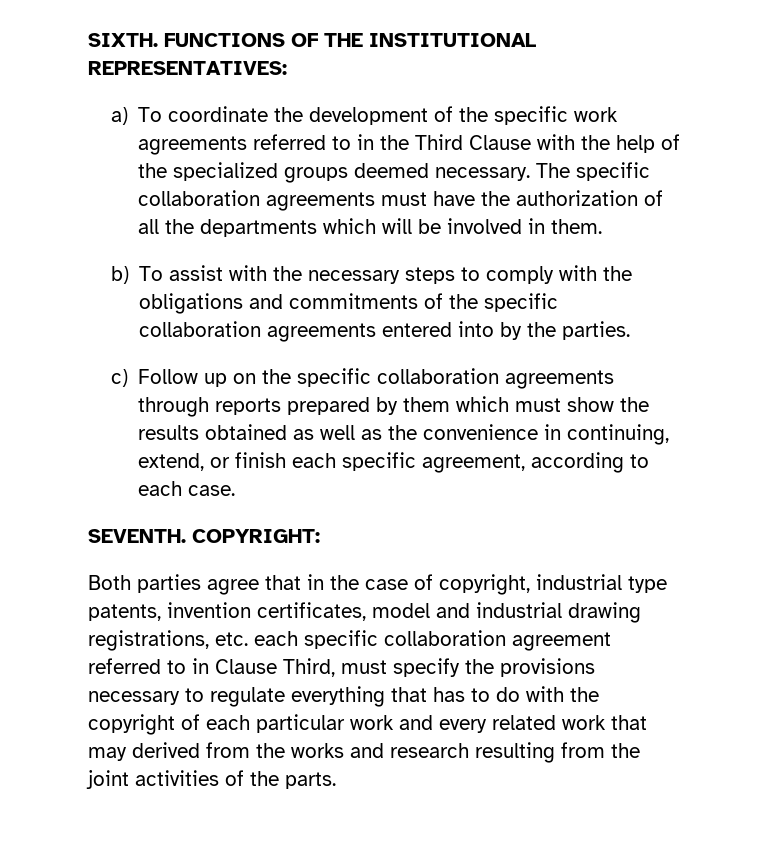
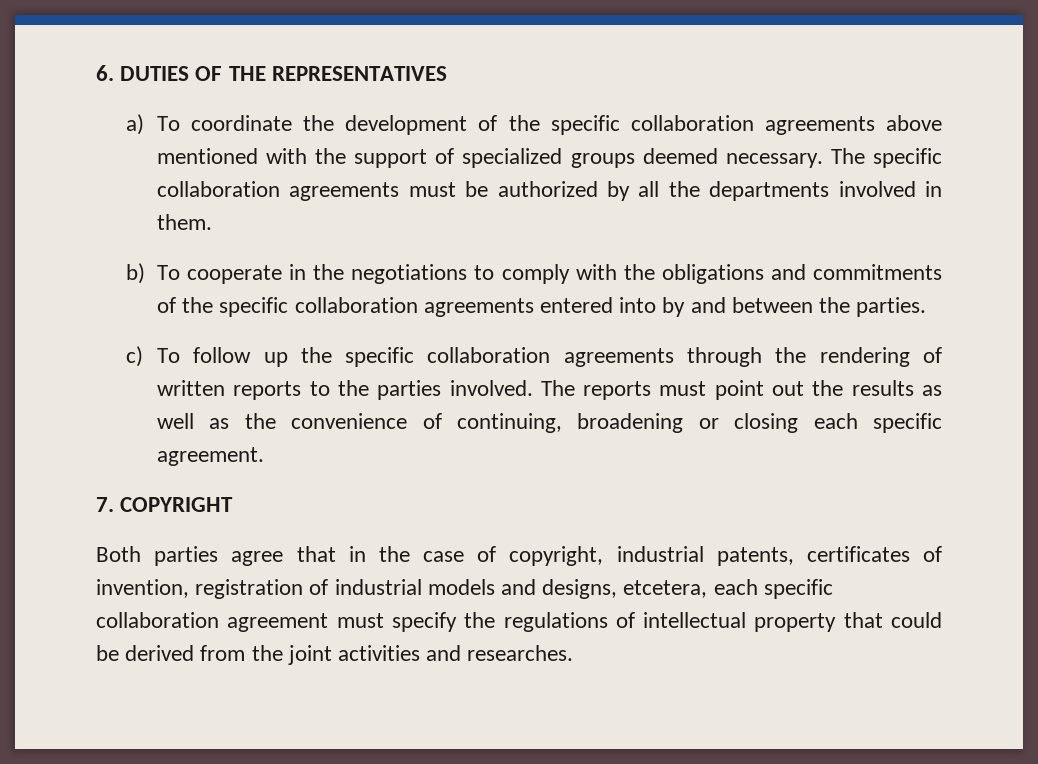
[88,33,536,47] [88,61,287,75] SIXTH. FUNCTIONS OF THE INSTITUTIONAL REPRESENTATIVES: -> [96,65,447,81] 6. DUTIES OF THE REPRESENTATIVES
[573,107,618,122] [137,134,680,155] [137,163,167,178] work agreements referred to in the Third Clause with the help of the -> [630,115,942,135] [156,148,455,168] collaboration agreements above mentioned with the support of
[432,190,663,206] [137,218,441,237] have the authorization of all the departments which will be -> [465,181,830,201] be authorized by all the departments
[168,265,455,284] assist with the necessary steps -> [187,264,468,284] cooperate in the negotiations
(522, 331) none -> [690,297,813,313] and between
[137,369,256,387] Follow up on -> [156,347,288,367] To follow up
[214,396,614,415] reports prepared by them which must show -> [775,347,942,367] [156,380,805,400] the rendering of written reports to the parties involved. The reports must point out
[204,424,287,440] obtained -> (914, 388) none
[543,424,669,445] [137,452,649,473] [137,481,235,496] [88,529,320,543] in continuing, extend, or finish each specific agreement, according to each case. // SEVENTH. COPYRIGHT: -> [422,413,942,433] [156,447,264,466] [96,497,234,512] of continuing, broadening or closing each specific agreement. // 7. COPYRIGHT
[628,576,667,593] [88,602,641,623] [88,630,611,651] [88,658,595,677] [88,686,599,707] [88,714,647,735] [88,742,640,763] [86,770,336,789] type patents, invention certificates, model and industrial drawing registrations, etc. each specific collaboration agreement referred to in Clause Third, must specify the provisions necessary to regulate everything that has to do with the copyright of each particular work and every related work that may derived from the works and research resulting from the joint activities of the parts. -> [716,546,942,566] [96,579,833,599] [96,612,942,632] [96,645,574,665] patents, certificates of invention, registration of industrial models and designs, etcetera, each specific collaboration agreement must specify the regulations of intellectual property that could be derived from the joint activities and researches.

